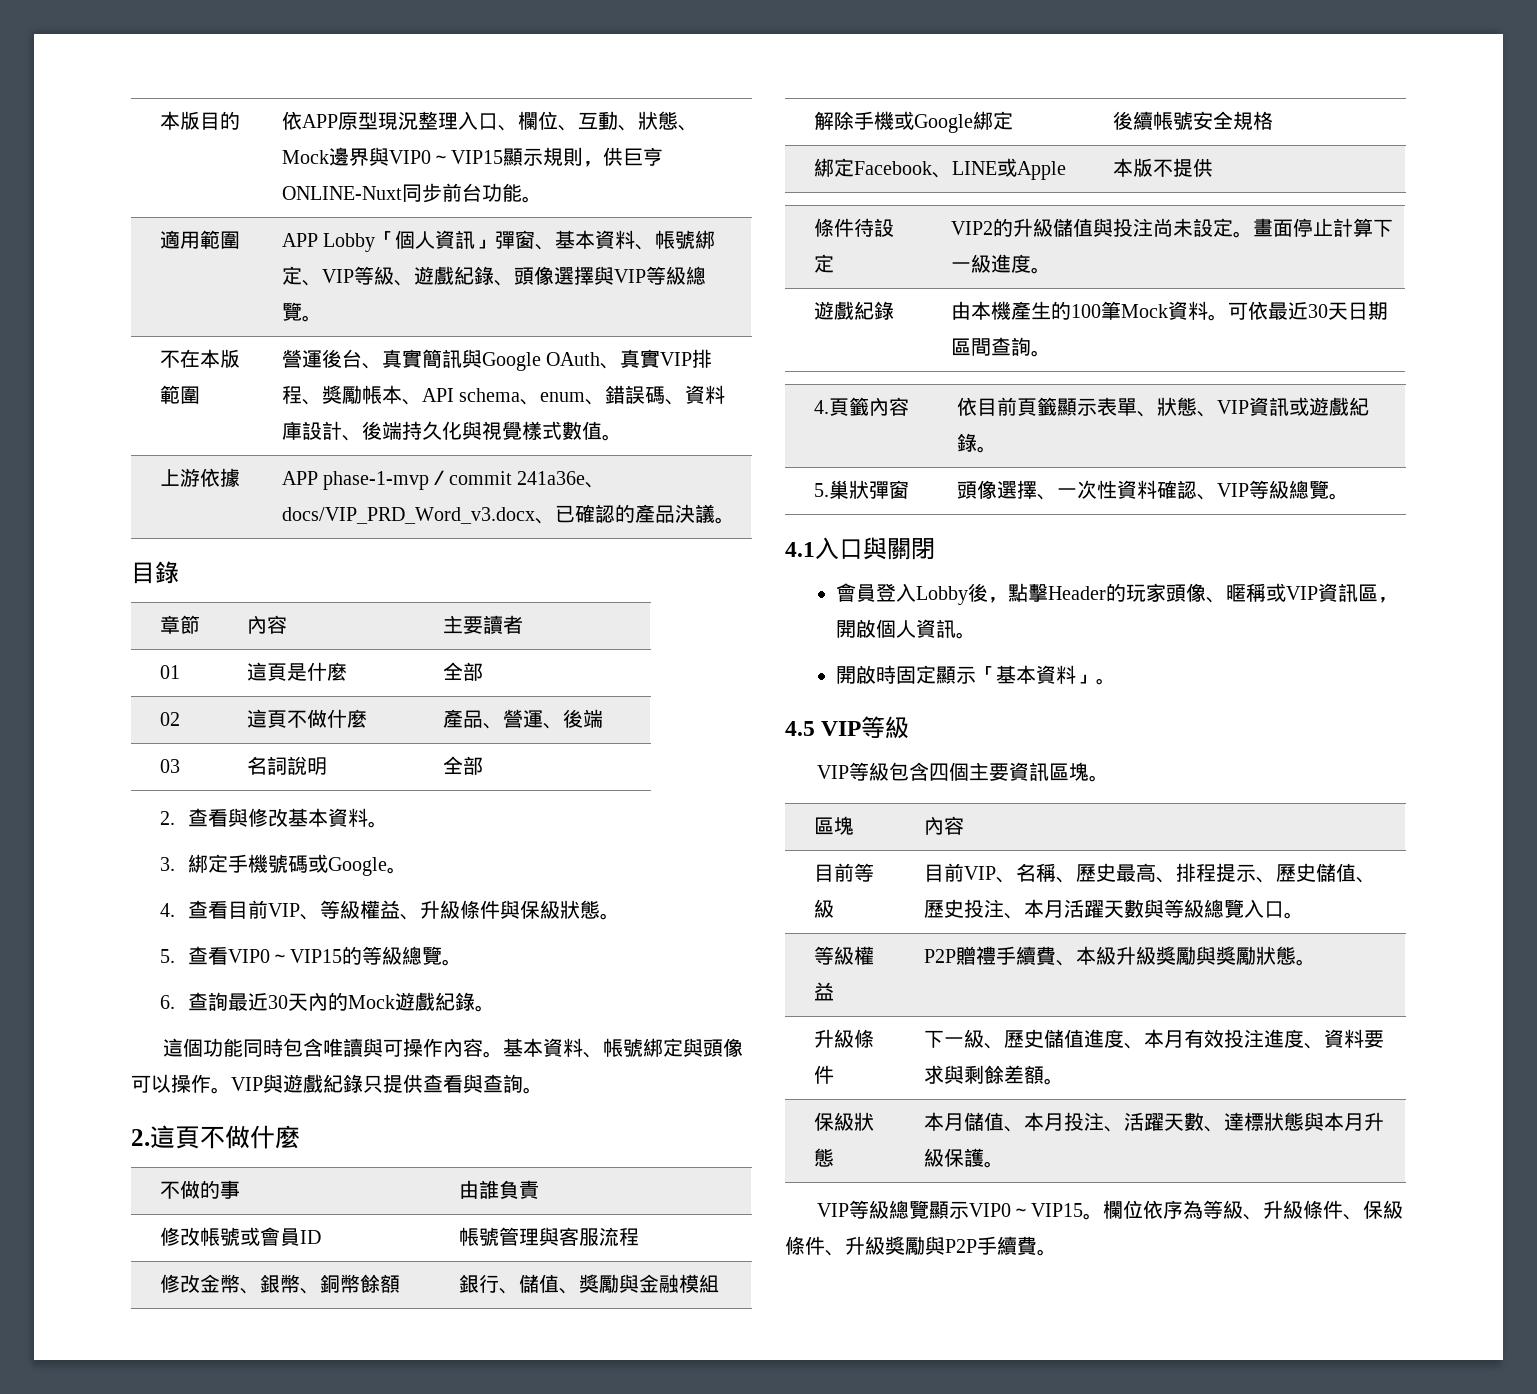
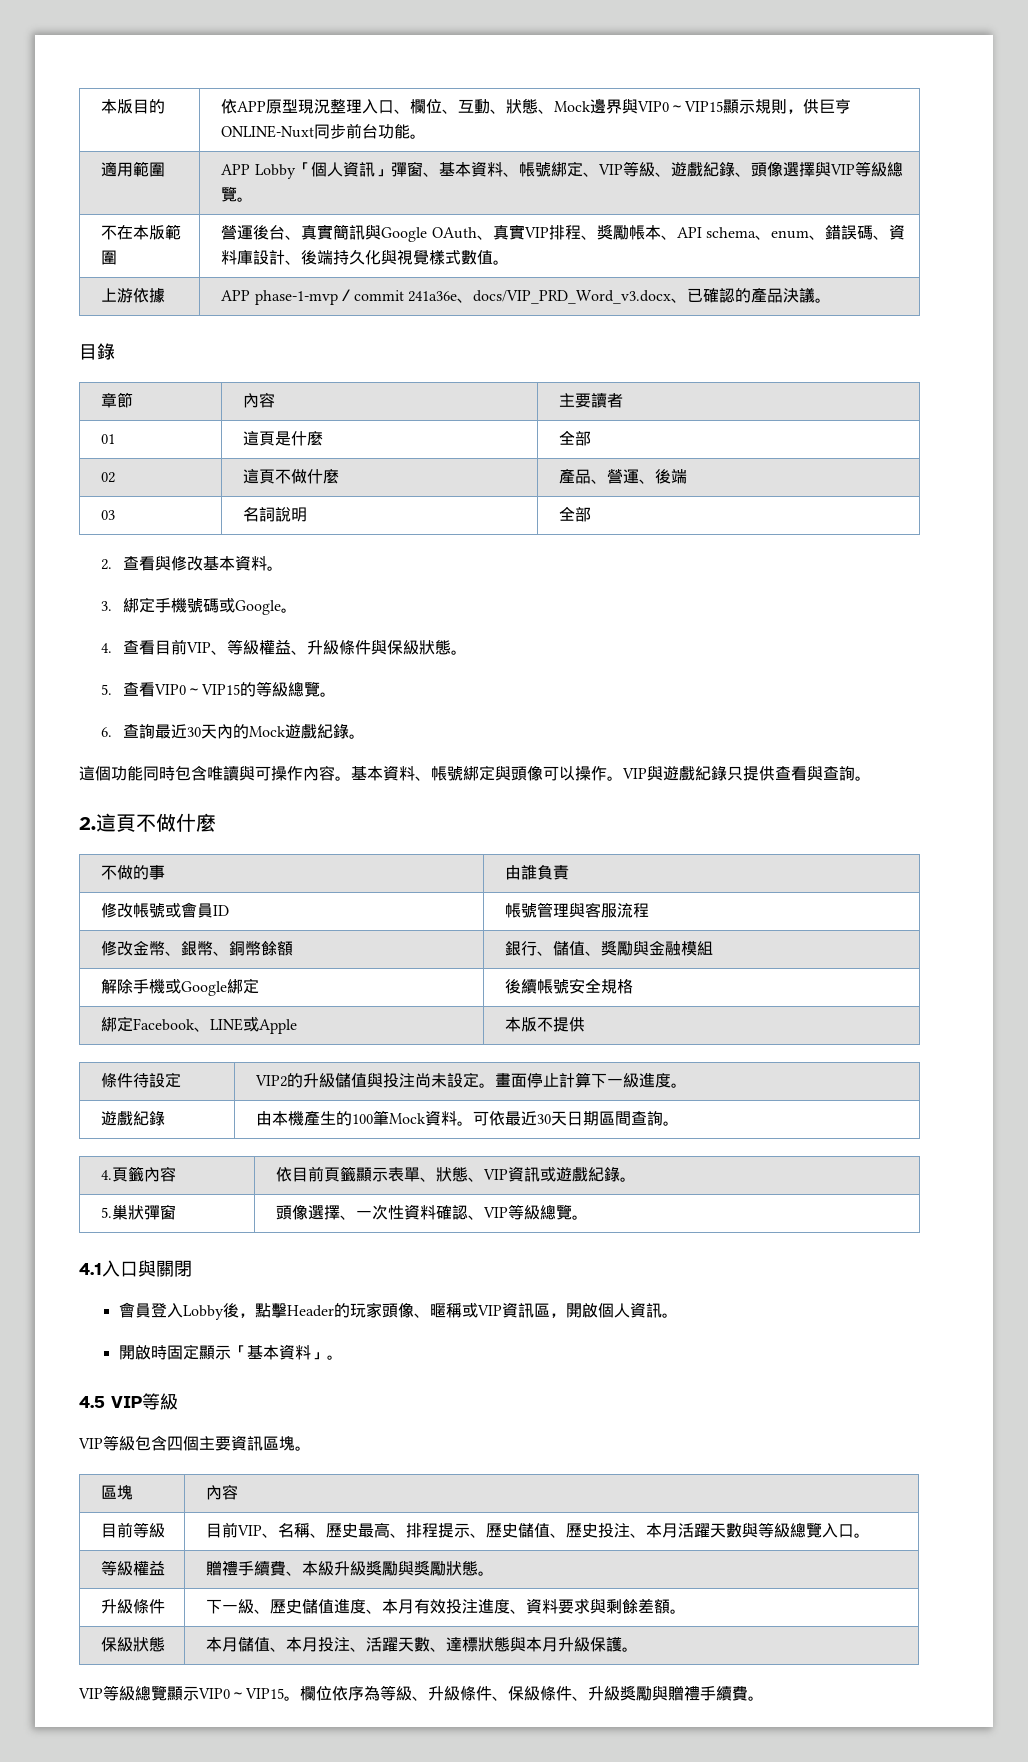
[923,949,956,963] P2P -> (166, 1568) none
[945,1239,977,1253] P2P -> [668,1685,700,1701] 贈禮

